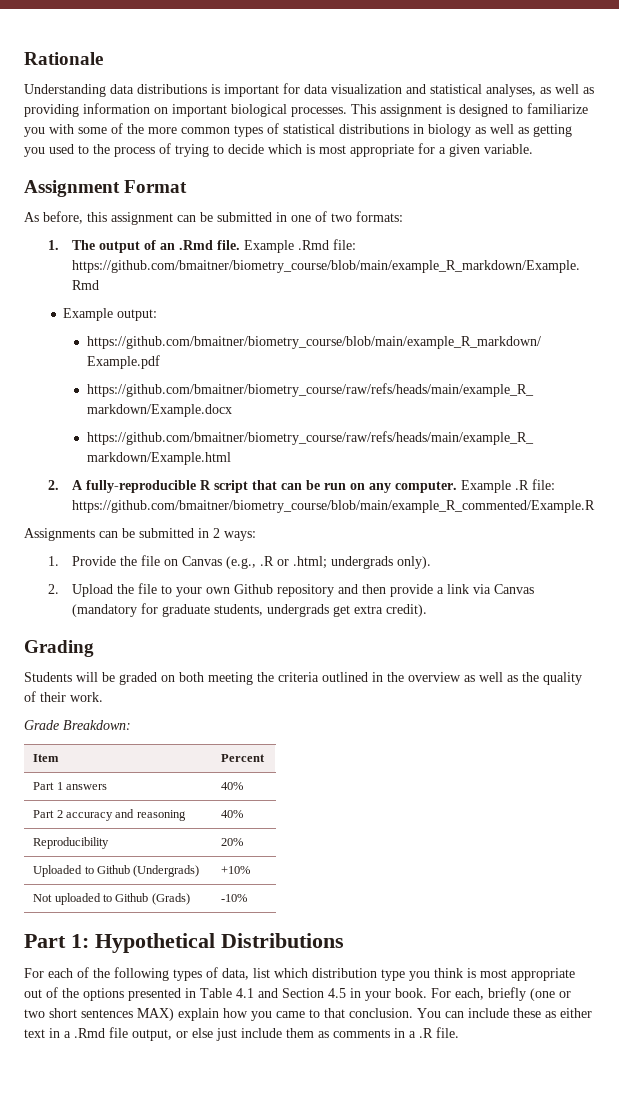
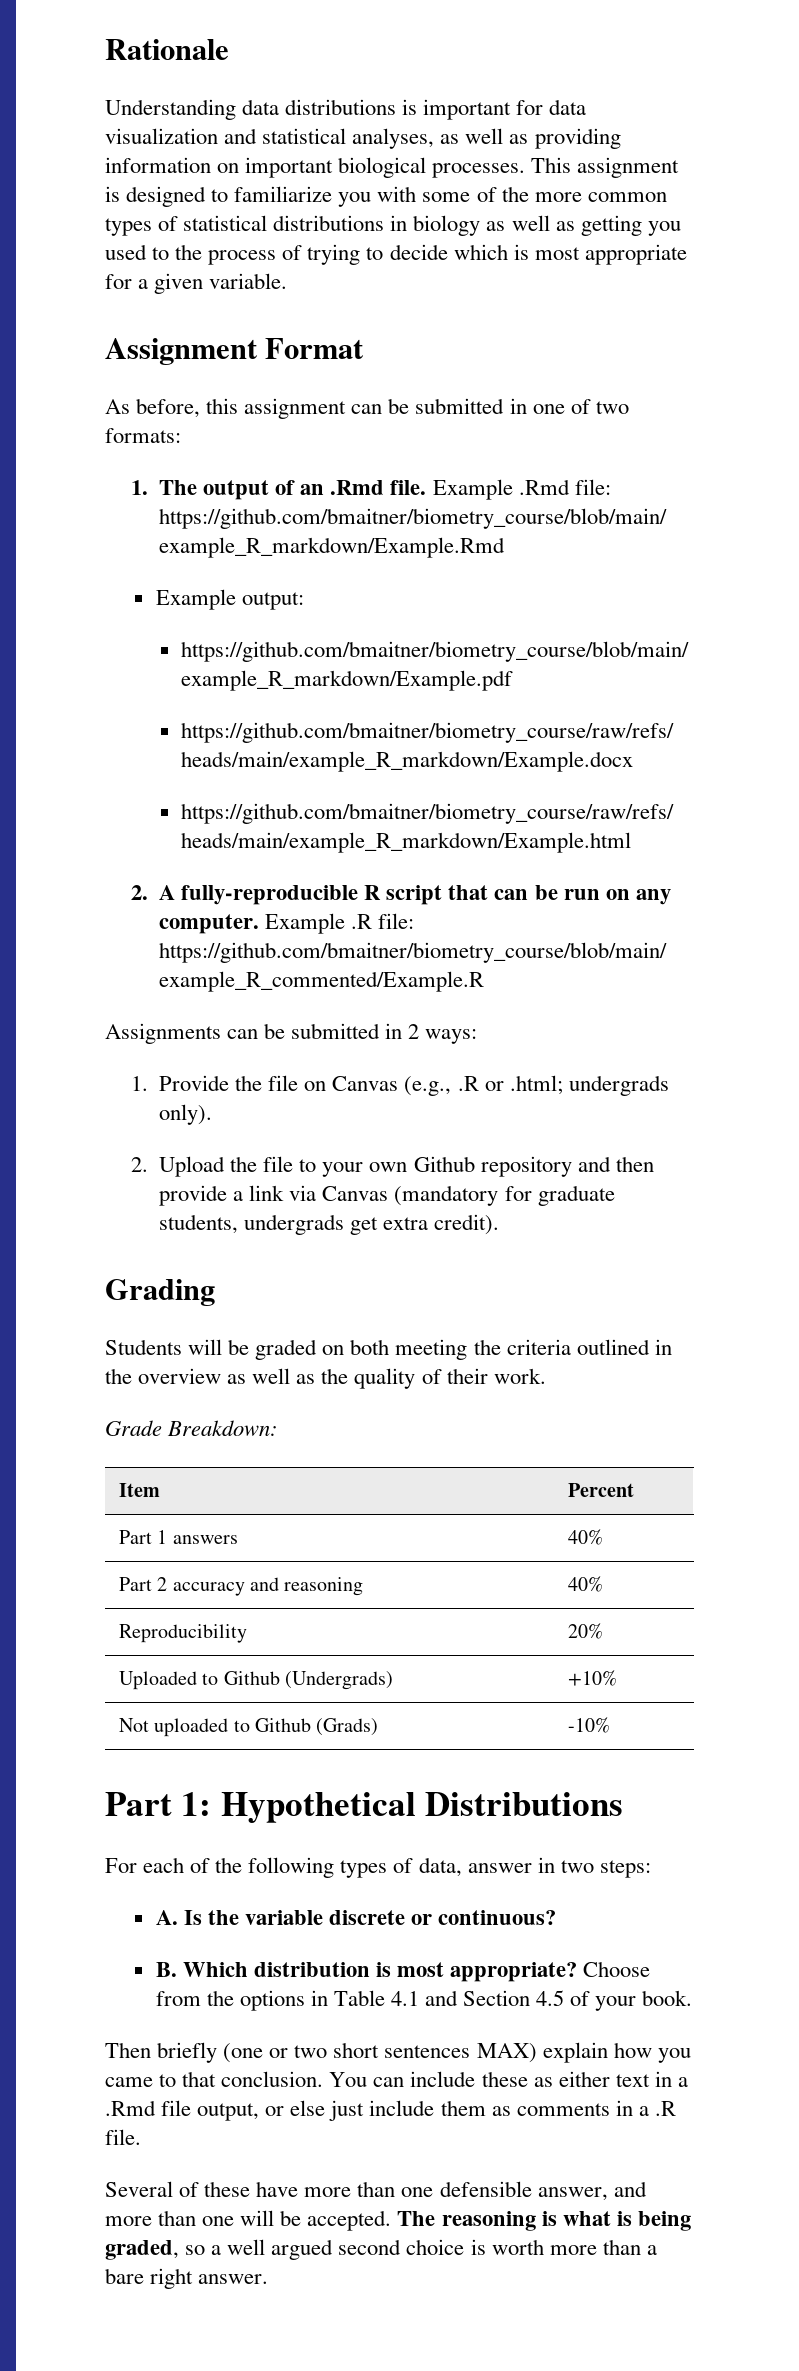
[253,968,575,981] [24,987,58,998] list which distribution type you think is most appropriate out of -> [467,1857,651,1878] [155,1910,557,1925] [155,1961,651,1982] [155,1991,201,2006] answer in two steps: // A. Is the variable discrete or continuous? // B. Which distribution is most appropriate? Choose from
[128,988,181,1001] presented -> (305, 2000) none
[350,988,361,998] in -> [570,1991,591,2006] of
[431,988,484,1000] For each, -> [105,2042,151,2058] // Then
(459, 1032) none -> [105,2181,647,2201] [105,2210,691,2231] [105,2239,657,2260] [105,2268,269,2289] // Several of these have more than one defensible answer, and more than one will be accepted. The reasoning is what is being graded, so a well argued second choice is worth more than a bare right answer.

